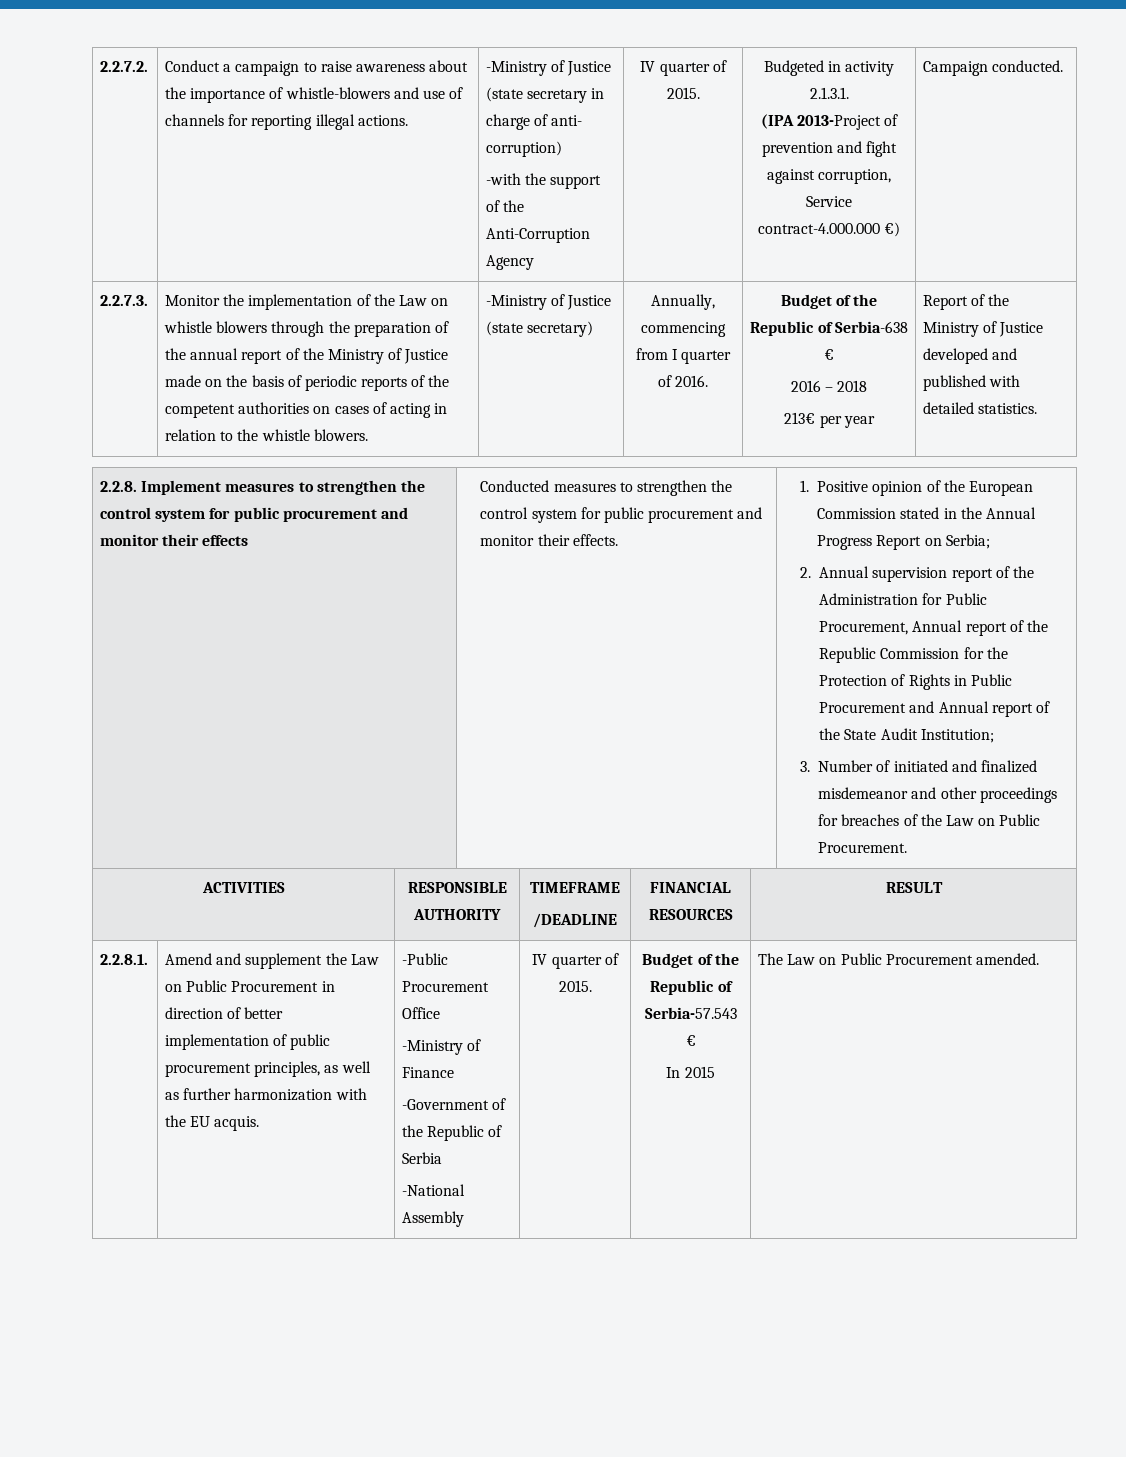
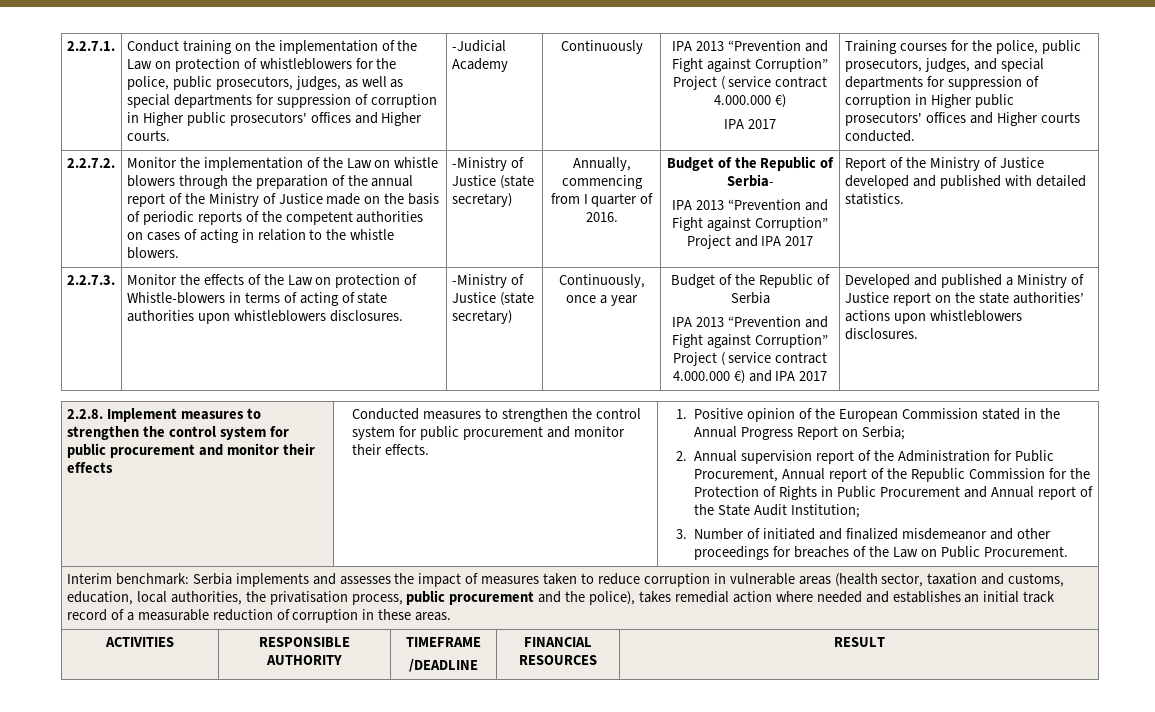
[100,61,149,72] 2.2.7.2. -> [66,41,115,51] 2.2.7.1.
[223,60,469,76] [165,87,464,103] [165,114,408,130] [486,60,612,76] [486,87,605,103] [486,114,583,130] [486,141,563,157] [486,173,602,189] [486,200,525,212] [486,228,591,243] [486,255,535,270] [640,60,727,76] [666,87,700,99] [763,60,895,76] [809,87,849,99] [760,114,899,130] [761,141,898,157] [766,169,892,184] [806,196,852,207] [757,222,901,237] [923,61,989,76] a campaign to raise awareness about the importance of whistle-blowers and use of channels for reporting illegal actions. | -Ministry of Justice (state secretary in charge of anti- corruption) // -with the support of the Anti-Corruption Agency | IV quarter of 2015. | Budgeted in activity 2.1.3.1. // (IPA 2013-Project of prevention and fight against corruption, Service contract-4.000.000 €) | Campaign -> [182,40,418,54] [126,58,397,72] [126,76,404,90] [126,94,437,108] [126,112,423,126] [126,130,170,141] [451,40,506,52] [451,58,508,72] [560,40,643,54] [672,40,828,52] [672,58,828,72] [672,76,828,90] [714,94,786,108] [724,119,776,129] [844,40,1081,54] [844,58,1044,72] [844,76,1039,90] [844,94,1014,108] [844,112,1080,126] training on the implementation of the Law on protection of whistleblowers for the police, public prosecutors, judges, as well as special departments for suppression of corruption in Higher public prosecutors' offices and Higher courts. | -Judicial Academy | Continuously | IPA 2013 “Prevention and Fight against Corruption” Project ( service contract 4.000.000 €) // IPA 2017 | Training courses for the police, public prosecutors, judges, and special departments for suppression of corruption in Higher public prosecutors' offices and Higher courts
[100,295,149,306] 2.2.7.3. -> [66,158,115,168] 2.2.7.2.
[834,321,908,333] [824,349,834,360] [790,380,868,392] [784,412,875,428] Serbia-638 € // 2016 – 2018 // 213€ per year -> [726,174,774,187] [672,199,828,211] [672,217,828,231] [686,235,814,249] Serbia- // IPA 2013 “Prevention and Fight against Corruption” Project and IPA 2017
(1038, 408) none -> [66,275,115,285] [126,274,418,288] [126,292,388,306] [126,310,403,324] [451,274,524,288] [451,292,534,306] [451,310,512,324] [558,274,645,288] [566,295,638,306] [671,274,830,288] [730,292,770,304] [672,316,828,328] [672,334,828,348] [672,352,828,366] [672,370,828,384] [844,274,1084,288] [844,292,1084,306] [844,310,1022,324] [844,328,918,340] // 2.2.7.3. | Monitor the effects of the Law on protection of Whistle-blowers in terms of acting of state authorities upon whistleblowers disclosures. | -Ministry of Justice (state secretary) | Continuously, once a year | Budget of the Republic of Serbia // IPA 2013 “Prevention and Fight against Corruption” Project ( service contract 4.000.000 €) and IPA 2017 | Developed and published a Ministry of Justice report on the state authorities’ actions upon whistleblowers disclosures.
(908, 847) none -> [66,573,1065,587] [66,590,1056,605] [66,609,452,623] // Interim benchmark: Serbia implements and assesses the impact of measures taken to reduce corruption in vulnerable areas (health sector, taxation and customs, education, local authorities, the privatisation process, public procurement and the police), takes remedial action where needed and establishes an initial track record of a measurable reduction of corruption in these areas.
[100,954,149,965] [165,953,379,969] [165,980,335,992] [165,1007,284,1019] [165,1034,331,1050] [165,1061,371,1077] [165,1088,367,1101] [165,1115,260,1131] [402,953,449,965] [402,981,490,992] [402,1007,441,1019] [402,1039,482,1055] [402,1067,455,1078] [402,1098,507,1110] [402,1125,503,1141] [402,1152,443,1164] [402,1184,466,1196] [402,1211,465,1227] [532,953,619,969] [558,980,592,992] [642,953,739,968] [650,980,733,995] [644,1007,737,1019] [685,1035,696,1046] [666,1066,715,1078] [758,953,1039,965] // 2.2.8.1. | Amend and supplement the Law on Public Procurement in direction of better implementation of public procurement principles, as well as further harmonization with the EU acquis. | -Public Procurement Office // -Ministry of Finance // -Government of the Republic of Serbia // -National Assembly | IV quarter of 2015. | Budget of the Republic of Serbia-57.543 € // In 2015 | The Law on Public Procurement amended. -> (885, 642) none

